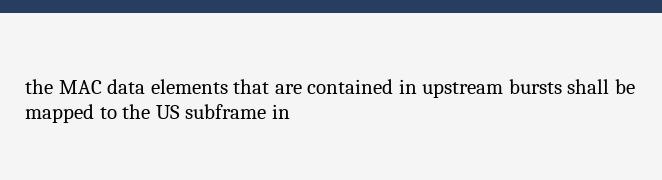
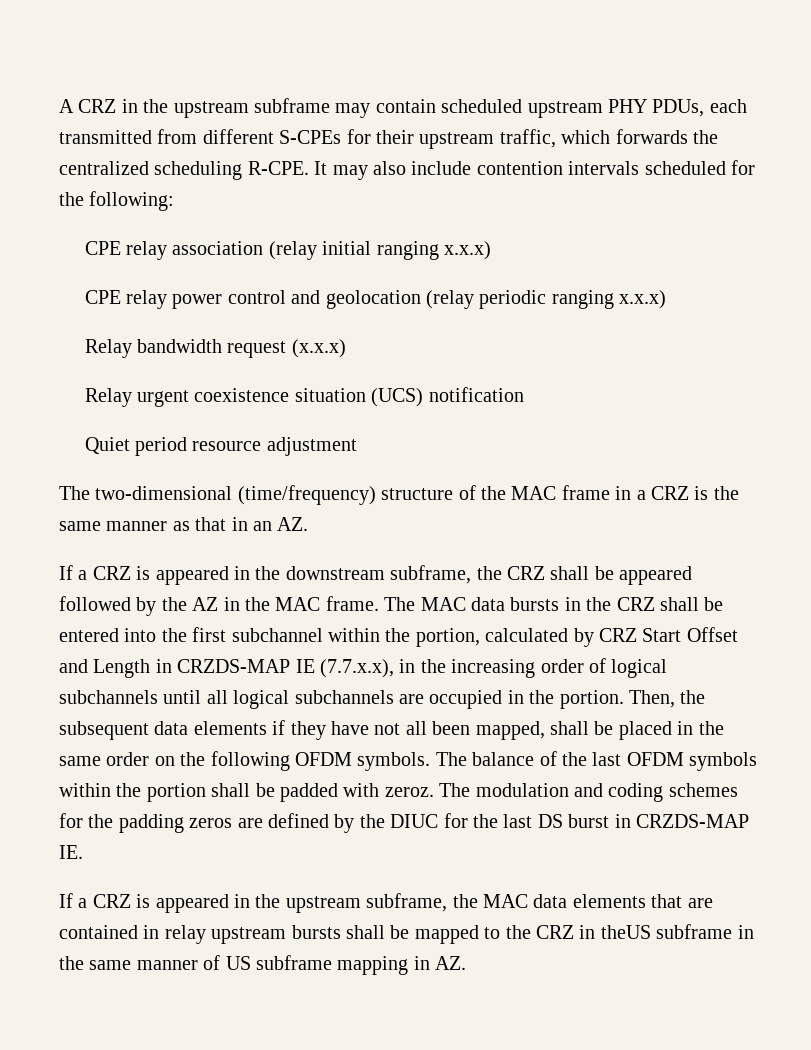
(25, 86) none -> [59,98,747,118] [59,129,718,149] [59,160,755,180] [59,191,175,211] [84,241,492,260] [84,290,667,309] [84,339,346,358] [84,387,524,407] [84,437,357,456] [59,485,739,505] [59,517,309,531] [59,565,693,585] [59,596,724,616] [59,627,738,647] [59,658,668,678] [59,690,706,709] [59,720,724,740] [59,751,758,771] [59,783,738,802] [59,813,749,833] [59,845,83,859] [59,893,448,913] A CRZ in the upstream subframe may contain scheduled upstream PHY PDUs, each transmitted from different S-CPEs for their upstream traffic, which forwards the centralized scheduling R-CPE. It may also include contention intervals scheduled for the following: // CPE relay association (relay initial ranging x.x.x) // CPE relay power control and geolocation (relay periodic ranging x.x.x) // Relay bandwidth request (x.x.x) // Relay urgent coexistence situation (UCS) notification // Quiet period resource adjustment // The two-dimensional (time/frequency) structure of the MAC frame in a CRZ is the same manner as that in an AZ. // If a CRZ is appeared in the downstream subframe, the CRZ shall be appeared followed by the AZ in the MAC frame. The MAC data bursts in the CRZ shall be entered into the first subchannel within the portion, calculated by CRZ Start Offset and Length in CRZDS-MAP IE (7.7.x.x), in the increasing order of logical subchannels until all logical subchannels are occupied in the portion. Then, the subsequent data elements if they have not all been mapped, shall be placed in the same order on the following OFDM symbols. The balance of the last OFDM symbols within the portion shall be padded with zeroz. The modulation and coding schemes for the padding zeros are defined by the DIUC for the last DS burst in CRZDS-MAP IE. // If a CRZ is appeared in the upstream subframe,
(417, 86) none -> [164,925,206,944] relay
[155,104,290,119] US subframe in -> [535,924,754,939] [59,955,467,975] CRZ in theUS subframe in the same manner of US subframe mapping in AZ.

